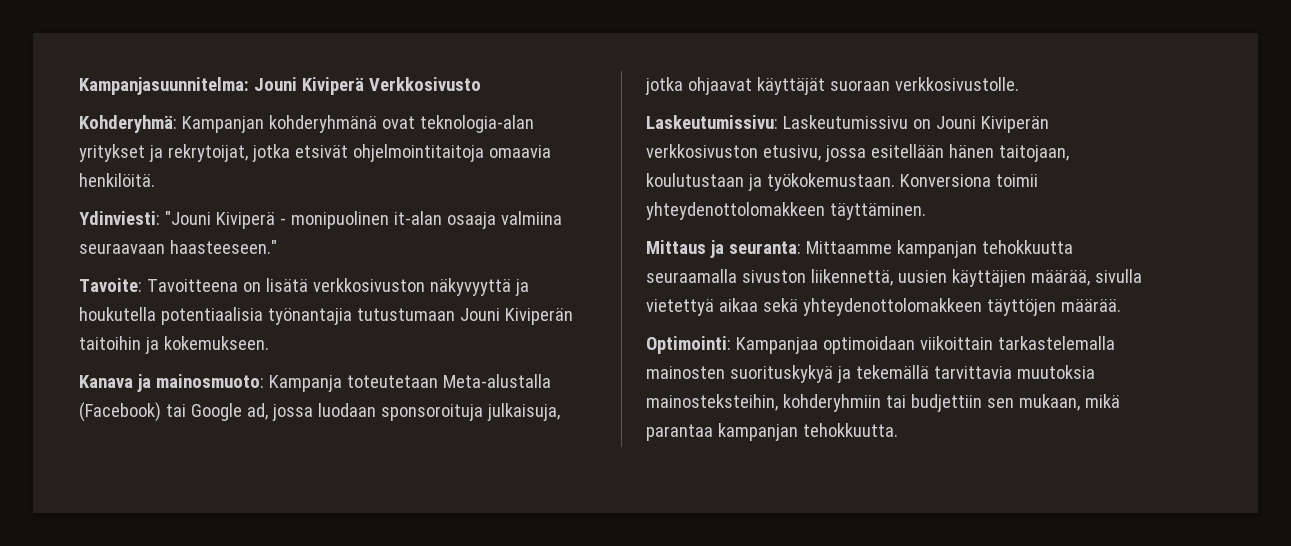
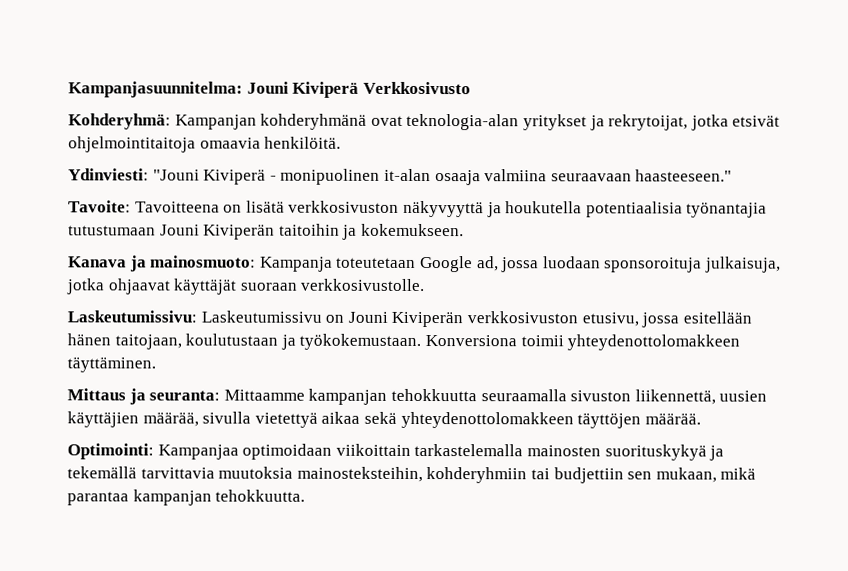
[442,374,551,388] [79,402,186,422] Meta-alustalla (Facebook) tai -> (417, 262) none

